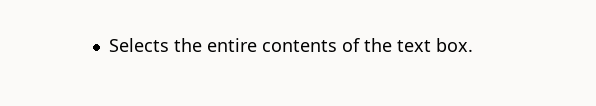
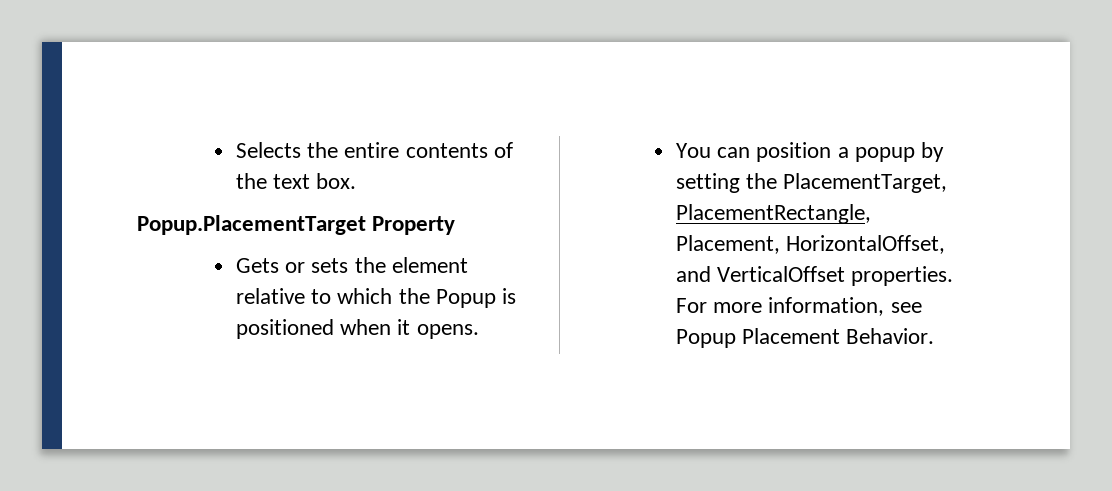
(474, 45) none -> [137,215,456,235] [235,257,468,273] [235,288,517,308] [235,319,479,339] [675,142,945,162] [675,173,948,193] [675,204,871,224] [675,235,946,254] [675,266,954,286] [675,297,922,316] [675,328,935,348] // Popup.PlacementTarget Property // Gets or sets the element relative to which the Popup is positioned when it opens. // You can position a popup by setting the PlacementTarget, PlacementRectangle, Placement, HorizontalOffset, and VerticalOffset properties. For more information, see Popup Placement Behavior.

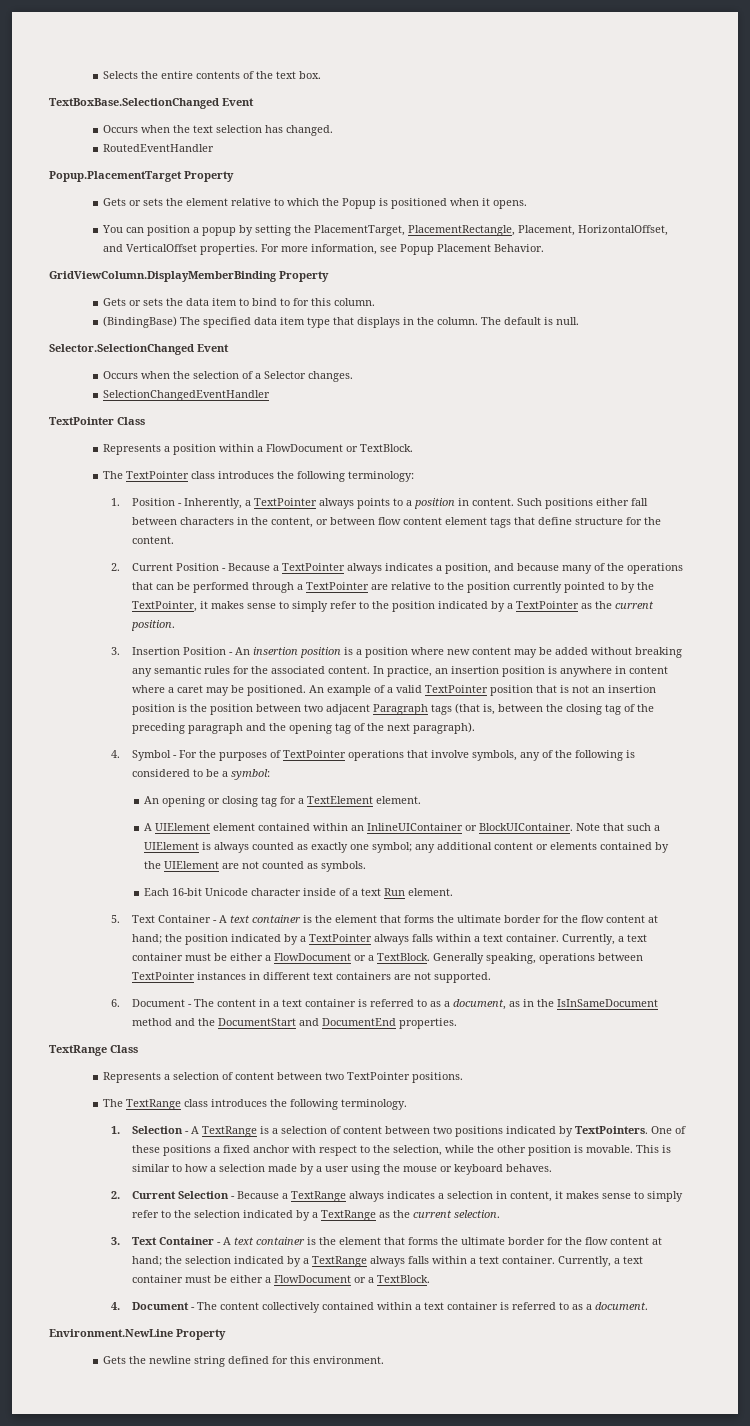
(357, 181) none -> [49,98,254,109] [102,125,333,136] [102,144,214,152] // TextBoxBase.SelectionChanged Event // Occurs when the text selection has changed. // RoutedEventHandler
(935, 336) none -> [49,271,329,282] [102,298,375,306] [102,316,579,328] [49,344,229,355] [102,371,353,382] [102,390,270,401] [49,417,145,425] [102,444,413,455] [102,471,414,482] [111,498,648,509] [131,517,661,528] [131,536,174,544] [111,563,683,574] [131,582,654,593] [131,601,654,612] [130,620,175,631] [111,647,682,658] [131,666,668,677] [131,685,656,696] [131,703,654,715] [131,722,475,734] [111,750,635,761] [131,769,270,780] [144,796,422,807] [144,823,661,831] [144,842,670,853] [144,861,367,872] [144,888,454,896] [111,915,658,923] [131,934,647,945] [131,953,643,964] [131,972,491,983] [111,999,658,1010] [131,1018,457,1029] [49,1045,138,1056] [102,1072,463,1083] [102,1099,407,1110] [111,1126,686,1137] [131,1145,671,1156] [131,1164,552,1175] [111,1191,683,1202] [131,1210,500,1221] [111,1237,662,1245] [131,1256,643,1267] [131,1275,430,1283] [111,1302,648,1313] [49,1329,226,1340] [102,1356,384,1367] // GridViewColumn.DisplayMemberBinding Property // Gets or sets the data item to bind to for this column. // (BindingBase) The specified data item type that displays in the column. The default is null. // Selector.SelectionChanged Event // Occurs when the selection of a Selector changes. // SelectionChangedEventHandler // TextPointer Class // Represents a position within a FlowDocument or TextBlock. // The TextPointer class introduces the following terminology: // 1. Position - Inherently, a TextPointer always points to a position in content. Such positions either fall between characters in the content, or between flow content element tags that define structure for the content. // 2. Current Position - Because a TextPointer always indicates a position, and because many of the operations that can be performed through a TextPointer are relative to the position currently pointed to by the TextPointer, it makes sense to simply refer to the position indicated by a TextPointer as the current position. // 3. Insertion Position - An insertion position is a position where new content may be added without breaking any semantic rules for the associated content. In practice, an insertion position is anywhere in content where a caret may be positioned. An example of a valid TextPointer position that is not an insertion position is the position between two adjacent Paragraph tags (that is, between the closing tag of the preceding paragraph and the opening tag of the next paragraph). // 4. Symbol - For the purposes of TextPointer operations that involve symbols, any of the following is considered to be a symbol: // An opening or closing tag for a TextElement element. // A UIElement element contained within an InlineUIContainer or BlockUIContainer. Note that such a UIElement is always counted as exactly one symbol; any additional content or elements contained by the UIElement are not counted as symbols. // Each 16-bit Unicode character inside of a text Run element. // 5. Text Container - A text container is the element that forms the ultimate border for the flow content at hand; the position indicated by a TextPointer always falls within a text container. Currently, a text container must be either a FlowDocument or a TextBlock. Generally speaking, operations between TextPointer instances in different text containers are not supported. // 6. Document - The content in a text container is referred to as a document, as in the IsInSameDocument method and the DocumentStart and DocumentEnd properties. // TextRange Class // Represents a selection of content between two TextPointer positions. // The TextRange class introduces the following terminology. // 1. Selection - A TextRange is a selection of content between two positions indicated by TextPointers. One of these positions a fixed anchor with respect to the selection, while the other position is movable. This is similar to how a selection made by a user using the mouse or keyboard behaves. // 2. Current Selection - Because a TextRange always indicates a selection in content, it makes sense to simply refer to the selection indicated by a TextRange as the current selection. // 3. Text Container - A text container is the element that forms the ultimate border for the flow content at hand; the selection indicated by a TextRange always falls within a text container. Currently, a text container must be either a FlowDocument or a TextBlock. // 4. Document - The content collectively contained within a text container is referred to as a document. // Environment.NewLine Property // Gets the newline string defined for this environment.

